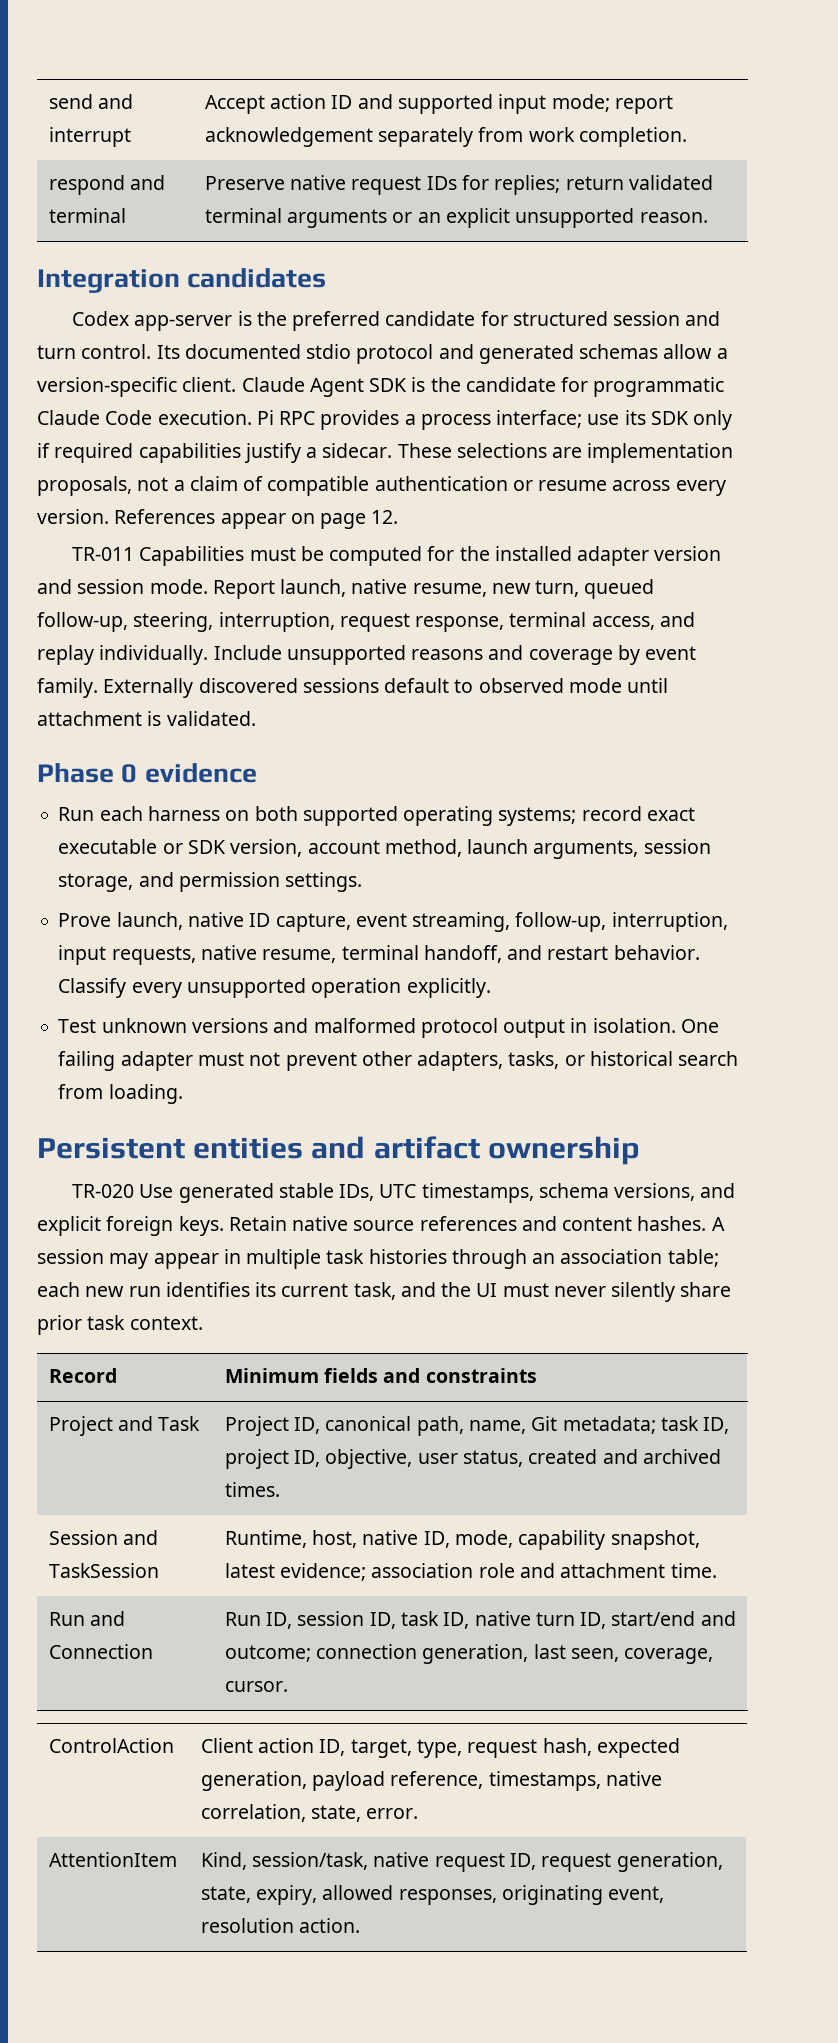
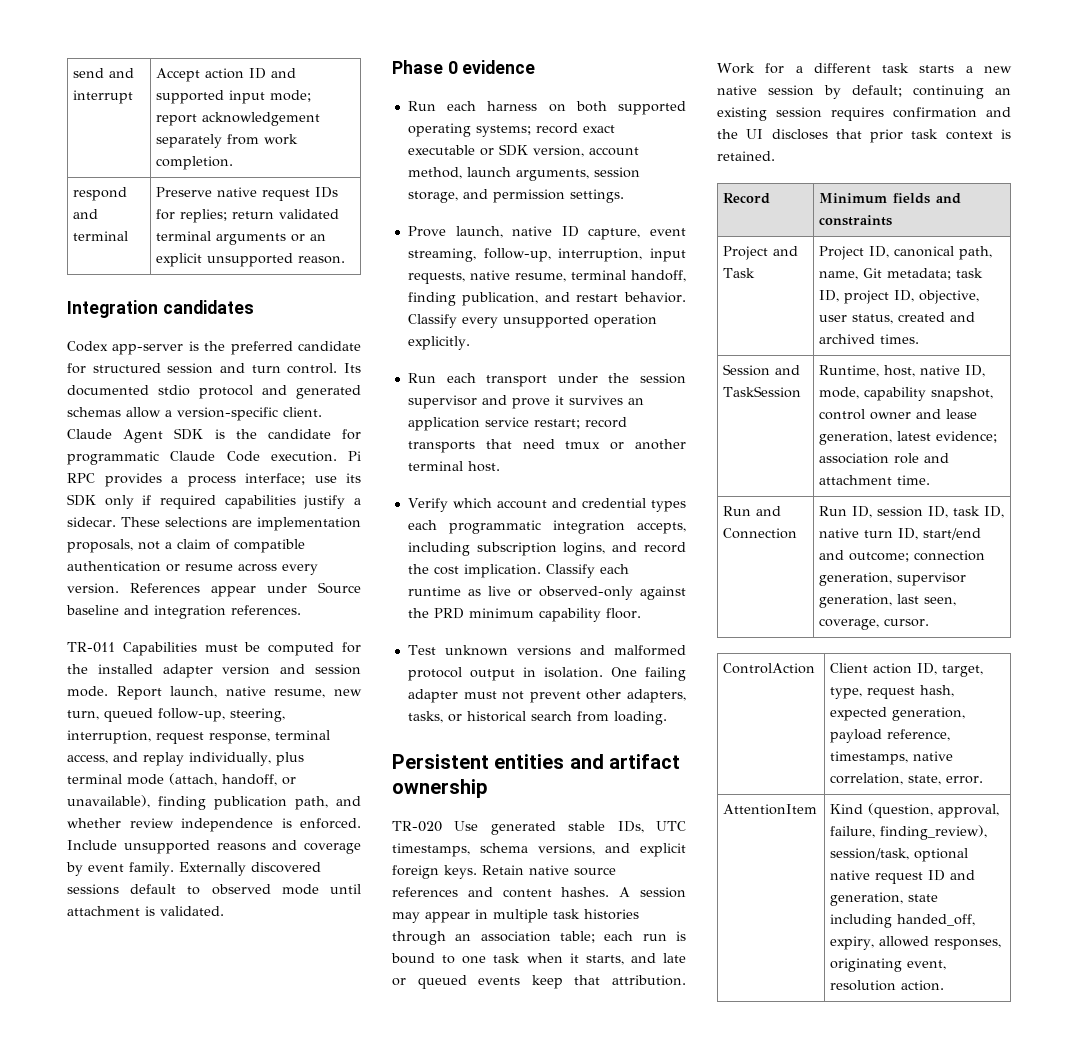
[290,510,399,529] on page 12. -> [267,582,361,594] [66,605,301,619] under Source baseline and integration references.
[99,645,209,665] individually. -> [189,752,304,766] [67,773,296,786] [67,795,361,810] [67,818,361,832] individually, plus terminal mode (attach, handoff, or unavailable), finding publication path, and whether review independence is enforced.
(502, 954) none -> [407,292,539,306] finding publication,
(491, 988) none -> [407,373,686,387] [407,395,644,409] [407,417,627,431] [407,439,686,453] [407,461,500,472] [407,498,686,512] [407,520,686,534] [407,542,686,556] [407,564,629,578] [407,586,686,600] [407,608,641,622] // Run each transport under the session supervisor and prove it survives an application service restart; record transports that need tmux or another terminal host. // Verify which account and credential types each programmatic integration accepts, including subscription logins, and record the cost implication. Classify each runtime as live or observed-only against the PRD minimum capability floor.
[85,1282,732,1302] [37,1315,203,1335] new run identifies its current task, and the UI must never silently share prior task context. -> [642,931,686,941] [391,953,686,965] [392,975,686,989] [717,63,1012,74] [717,85,1011,99] [717,107,1011,121] [717,129,1011,143] [717,151,775,161] run is bound to one task when it starts, and late or queued events keep that attribution. Work for a different task starts a new native session by default; continuing an existing session requires confirmation and the UI discloses that prior task context is retained.
(700, 1540) none -> [819,409,978,420] [819,431,893,445] control owner and lease generation,
(529, 1654) none -> [897,572,967,586] [819,594,893,608] supervisor generation,
[200,1852,723,1872] [200,1886,251,1903] Kind, session/task, native request ID, request generation, state, -> [830,803,1000,818] [830,825,988,840] [830,848,969,862] [830,870,976,884] [830,892,939,906] [830,914,976,928] Kind (question, approval, failure, finding_review), session/task, optional native request ID and generation, state including handed_off,

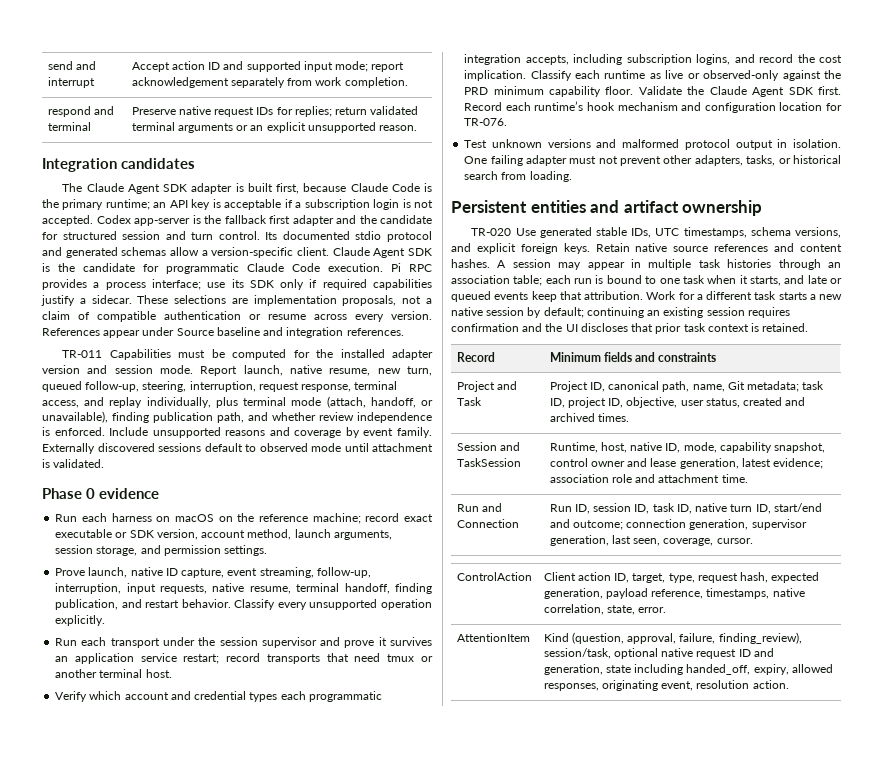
[67,341,293,355] Codex app-server is the preferred -> [62,183,432,194] [42,199,433,210] [42,215,377,226] The Claude Agent SDK adapter is built first, because Claude Code is the primary runtime; an API key is acceptable if a subscription login is not accepted. Codex app-server is the fallback first adapter and the
[575,101,686,115] [407,123,531,137] both supported operating systems; -> [174,513,361,524] macOS on the reference machine;
(641, 613) none -> [638,86,841,97] [464,101,842,113] [464,118,508,126] Validate the Claude Agent SDK first. Record each runtime’s hook mechanism and configuration location for TR-076.

